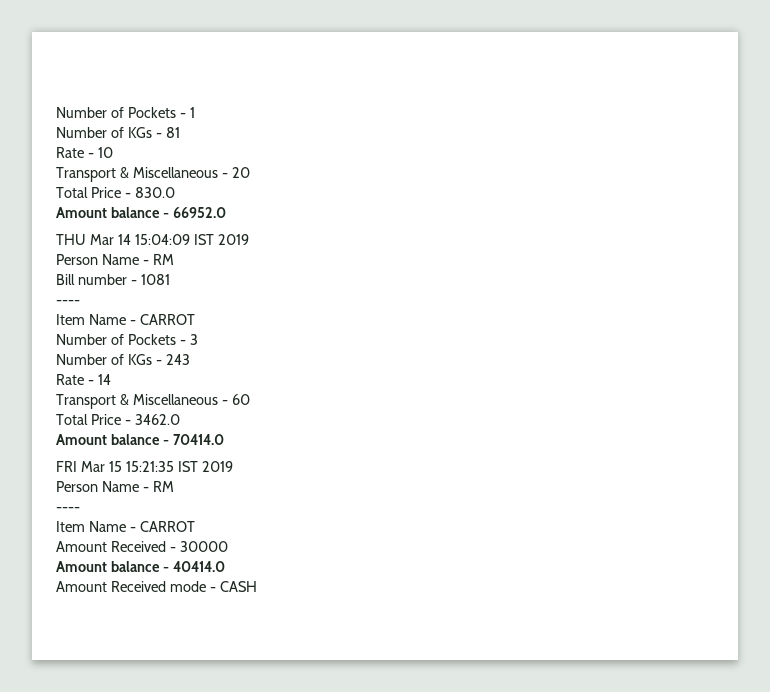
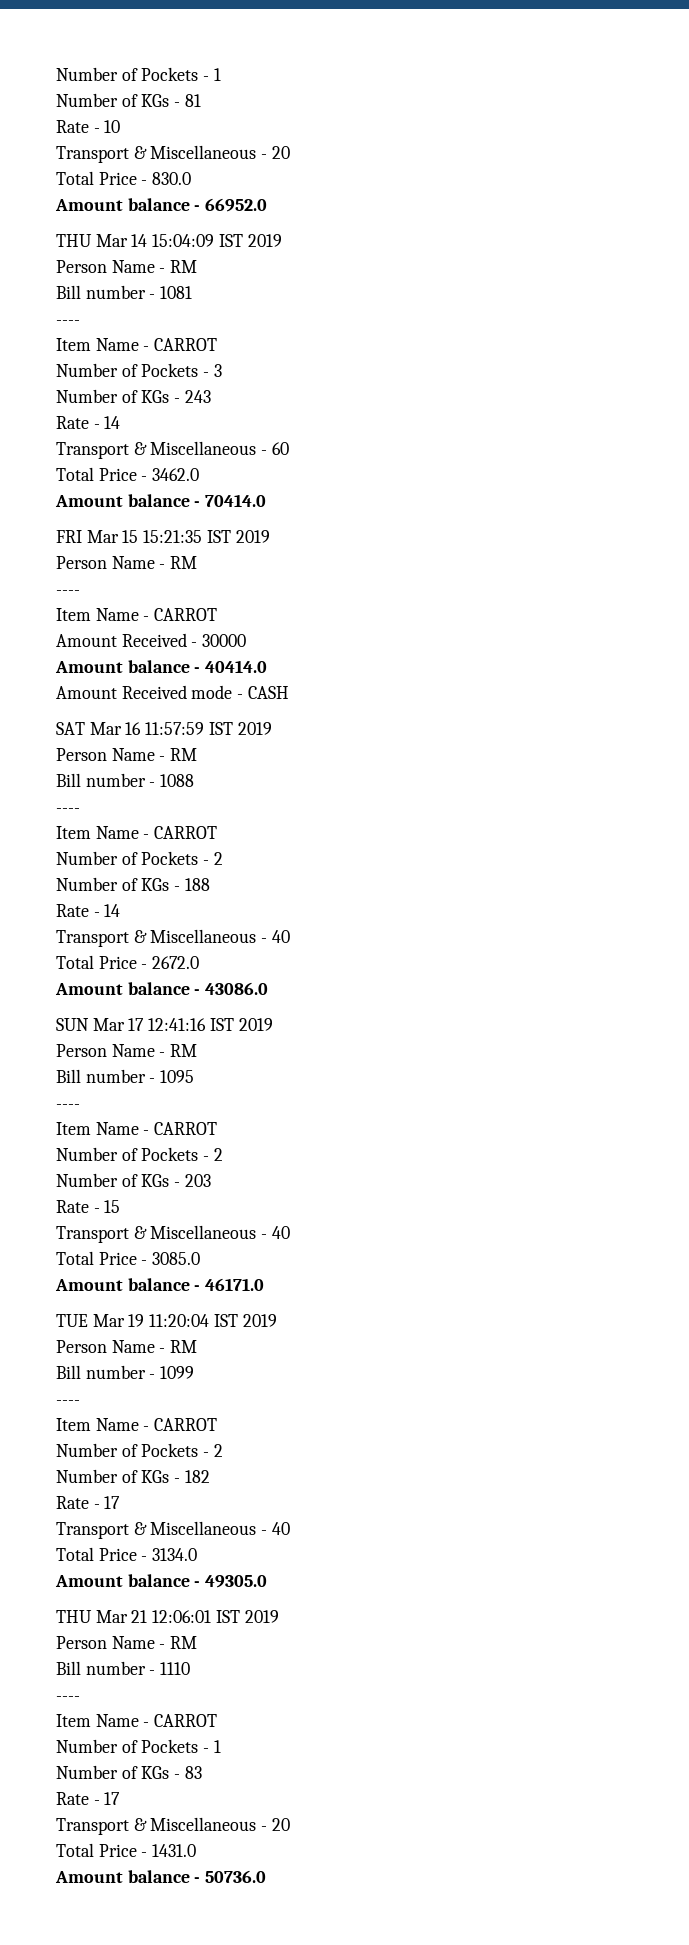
(257, 586) none -> [56,722,272,735] [56,748,198,761] [56,773,195,787] [56,808,80,813] [56,826,218,839] [56,851,223,865] [56,877,210,891] [56,904,121,917] [56,929,290,947] [56,955,200,969] [55,982,269,995] [56,1018,273,1031] [56,1044,198,1057] [56,1069,195,1083] [56,1104,80,1109] [56,1122,218,1135] [56,1147,223,1161] [56,1173,211,1187] [56,1200,121,1213] [56,1225,290,1243] [56,1251,201,1265] [55,1278,265,1291] [56,1314,277,1327] [56,1340,198,1353] [56,1365,195,1379] [56,1400,80,1405] [56,1418,218,1431] [56,1443,223,1457] [56,1469,210,1483] [56,1496,121,1509] [56,1521,290,1539] [56,1547,198,1561] [55,1574,268,1588] [56,1610,279,1623] [56,1636,198,1649] [56,1661,191,1675] [56,1696,80,1701] [56,1714,218,1727] [56,1739,221,1753] [56,1765,202,1779] [56,1792,121,1805] [56,1817,290,1835] [56,1843,197,1857] [55,1870,267,1883] // SAT Mar 16 11:57:59 IST 2019 // Person Name - RM // Bill number - 1088 // ---- // Item Name - CARROT // Number of Pockets - 2 // Number of KGs - 188 // Rate - 14 // Transport & Miscellaneous - 40 // Total Price - 2672.0 // Amount balance - 43086.0 // SUN Mar 17 12:41:16 IST 2019 // Person Name - RM // Bill number - 1095 // ---- // Item Name - CARROT // Number of Pockets - 2 // Number of KGs - 203 // Rate - 15 // Transport & Miscellaneous - 40 // Total Price - 3085.0 // Amount balance - 46171.0 // TUE Mar 19 11:20:04 IST 2019 // Person Name - RM // Bill number - 1099 // ---- // Item Name - CARROT // Number of Pockets - 2 // Number of KGs - 182 // Rate - 17 // Transport & Miscellaneous - 40 // Total Price - 3134.0 // Amount balance - 49305.0 // THU Mar 21 12:06:01 IST 2019 // Person Name - RM // Bill number - 1110 // ---- // Item Name - CARROT // Number of Pockets - 1 // Number of KGs - 83 // Rate - 17 // Transport & Miscellaneous - 20 // Total Price - 1431.0 // Amount balance - 50736.0

